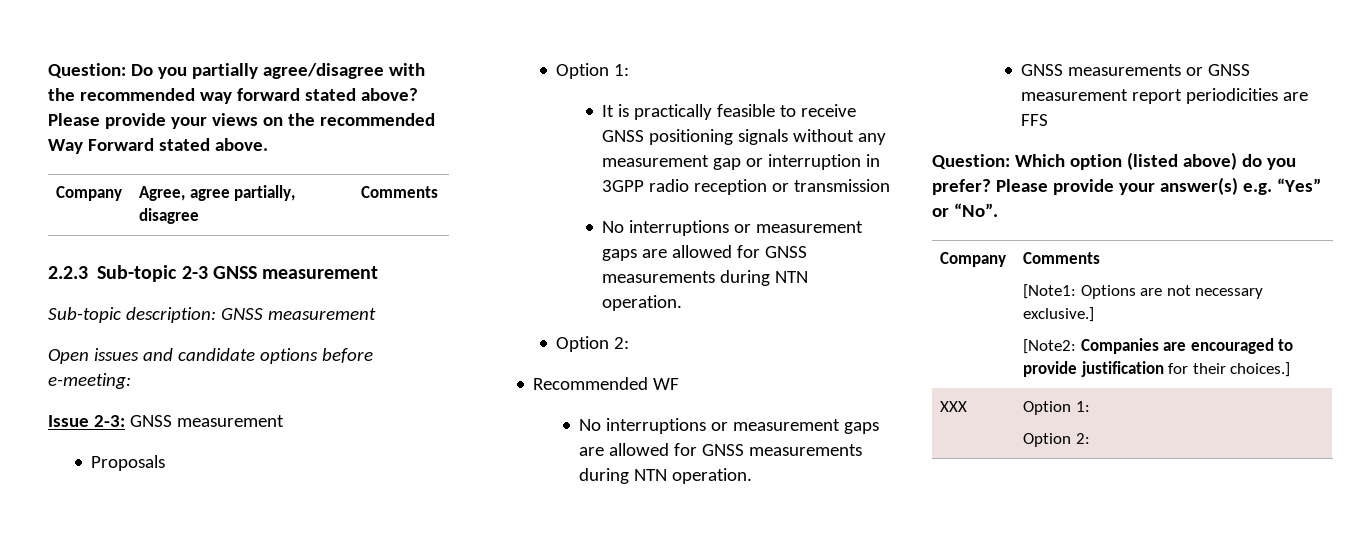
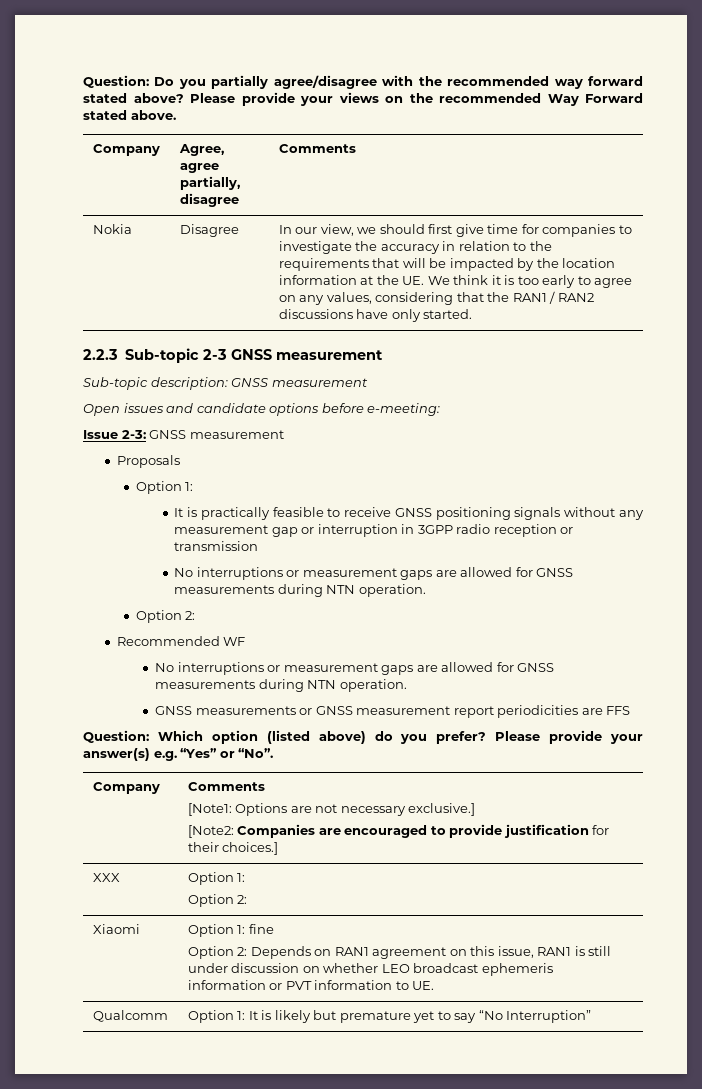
(439, 192) none -> [92,224,132,234] [179,224,239,237] [278,224,632,237] [278,241,552,254] [278,258,616,271] [278,275,633,288] [278,291,594,305] [278,309,473,322] // Nokia | Disagree | In our view, we should first give time for companies to investigate the accuracy in relation to the requirements that will be impacted by the location information at the UE. We think it is too early to agree on any values, considering that the RAN1 / RAN2 discussions have only started.
(1090, 438) none -> [92,924,140,934] [187,924,274,937] [187,946,612,959] [187,963,553,976] [187,980,435,990] [92,1010,168,1022] [187,1010,592,1023] // Xiaomi | Option 1: fine // Option 2: Depends on RAN1 agreement on this issue, RAN1 is still under discussion on whether LEO broadcast ephemeris information or PVT information to UE. // Qualcomm | Option 1: It is likely but premature yet to say “No Interruption”

